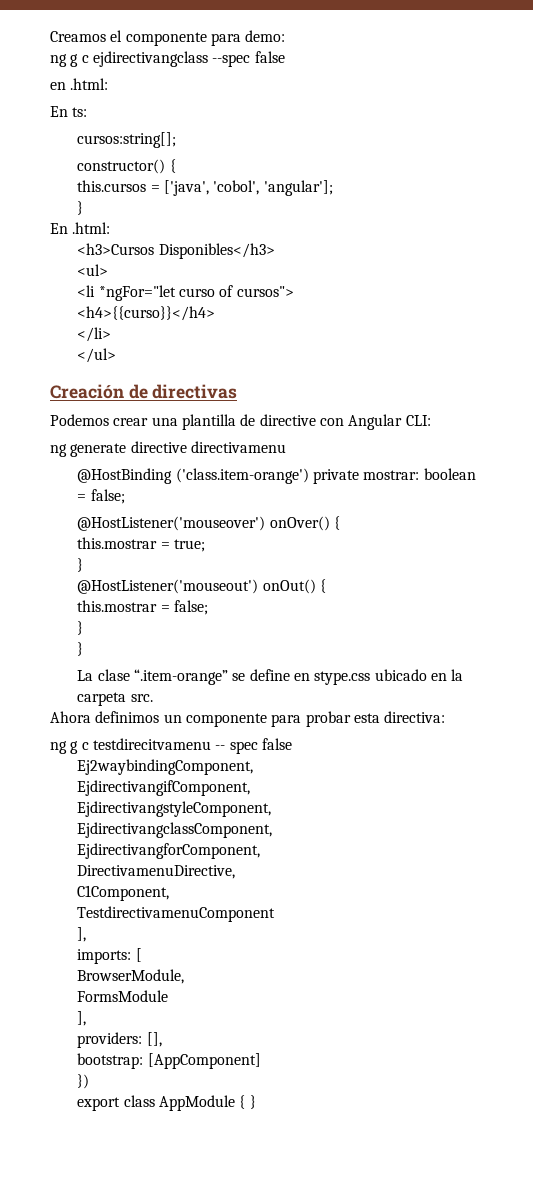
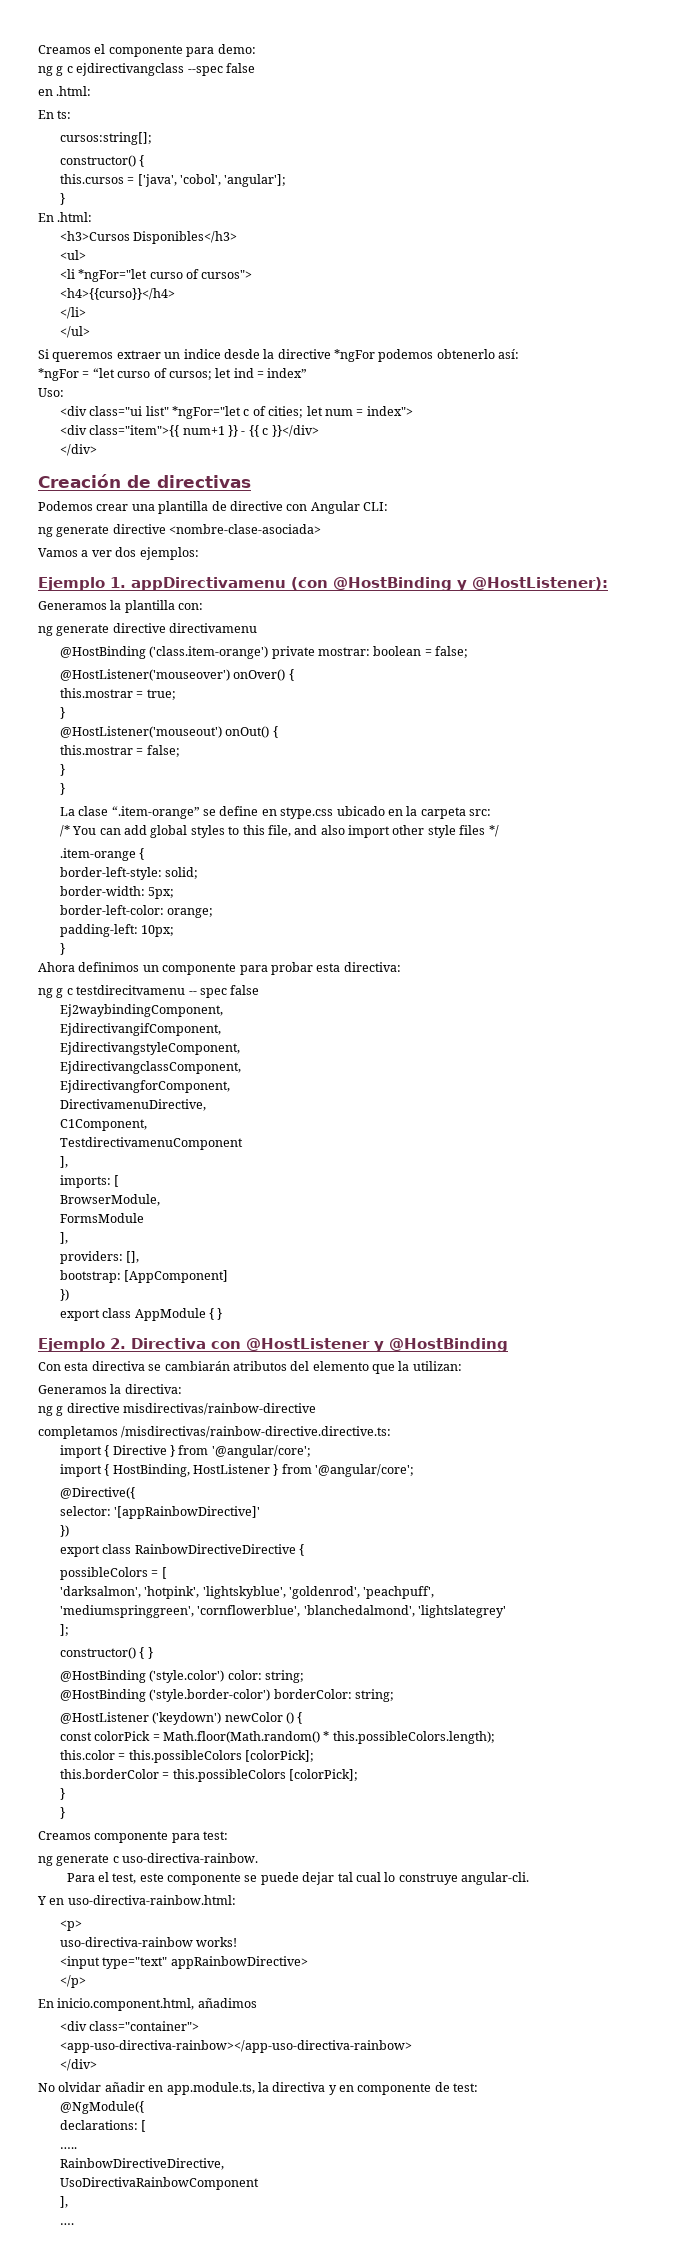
(117, 355) none -> [38,349,520,362] [38,368,308,381] [38,388,64,397] [59,406,413,419] [59,425,319,437] [59,444,97,456] // Si queremos extraer un indice desde la directive *ngFor podemos obtenerlo así: // *ngFor = “let curso of cursos; let ind = index” // Uso: // <div class="ui list" *ngFor="let c of cities; let num = index"> // <div class="item">{{ num+1 }} - {{ c }}</div> // </div>
(431, 420) none -> [38,524,322,537] [38,547,199,560] [38,577,608,591] [38,600,204,613] // ng generate directive <nombre-clase-asociada> // Vamos a ver dos ejemplos: // Ejemplo 1. appDirectivamenu (con @HostBinding y @HostListener): // Generamos la plantilla con:
[130,694,153,702] src. -> [469,809,492,816] [59,825,499,838] [59,848,145,861] [59,867,199,880] [59,886,175,899] [59,905,214,918] [59,924,175,937] [59,943,65,955] src: // /* You can add global styles to this file, and also import other style files */ // .item-orange { // border-left-style: solid; // border-width: 5px; // border-left-color: orange; // padding-left: 10px; // }
(256, 1102) none -> [38,1338,508,1352] [38,1361,462,1374] [38,1384,182,1394] [38,1403,317,1416] [38,1426,392,1439] [59,1445,311,1458] [59,1464,415,1477] [59,1487,135,1499] [59,1506,261,1519] [59,1525,69,1537] [59,1544,305,1557] [59,1567,167,1580] [59,1586,435,1599] [59,1605,507,1618] [59,1624,69,1636] [59,1647,153,1659] [59,1670,305,1683] [59,1689,395,1702] [59,1712,303,1725] [59,1731,495,1744] [59,1750,315,1763] [59,1769,359,1782] [59,1788,65,1800] [59,1807,65,1819] [38,1831,229,1843] [38,1853,259,1866] [66,1872,530,1885] [37,1895,236,1905] [59,1920,82,1931] [59,1937,238,1947] [59,1956,308,1969] [59,1975,86,1988] [38,1998,257,2011] [59,2021,200,2031] [59,2040,412,2053] [59,2059,97,2071] [38,2082,479,2095] [59,2101,144,2114] [59,2120,147,2132] [59,2147,77,2149] [59,2158,224,2170] [59,2177,259,2190] [59,2196,68,2208] [59,2223,74,2225] // Ejemplo 2. Directiva con @HostListener y @HostBinding // Con esta directiva se cambiarán atributos del elemento que la utilizan: // Generamos la directiva: // ng g directive misdirectivas/rainbow-directive // completamos /misdirectivas/rainbow-directive.directive.ts: // import { Directive } from '@angular/core'; // import { HostBinding, HostListener } from '@angular/core'; // @Directive({ // selector: '[appRainbowDirective]' // }) // export class RainbowDirectiveDirective { // possibleColors = [ // 'darksalmon', 'hotpink', 'lightskyblue', 'goldenrod', 'peachpuff', // 'mediumspringgreen', 'cornflowerblue', 'blanchedalmond', 'lightslategrey' // ]; // constructor() { } // @HostBinding ('style.color') color: string; // @HostBinding ('style.border-color') borderColor: string; // @HostListener ('keydown') newColor () { // const colorPick = Math.floor(Math.random() * this.possibleColors.length); // this.color = this.possibleColors [colorPick]; // this.borderColor = this.possibleColors [colorPick]; // } // } // Creamos componente para test: // ng generate c uso-directiva-rainbow. // Para el test, este componente se puede dejar tal cual lo construye angular-cli. // Y en uso-directiva-rainbow.html: // <p> // uso-directiva-rainbow works! // <input type="text" appRainbowDirective> // </p> // En inicio.component.html, añadimos // <div class="container"> // <app-uso-directiva-rainbow></app-uso-directiva-rainbow> // </div> // No olvidar añadir en app.module.ts, la directiva y en componente de test: // @NgModule({ // declarations: [ // ….. // RainbowDirectiveDirective, // UsoDirectivaRainbowComponent // ], // ….

